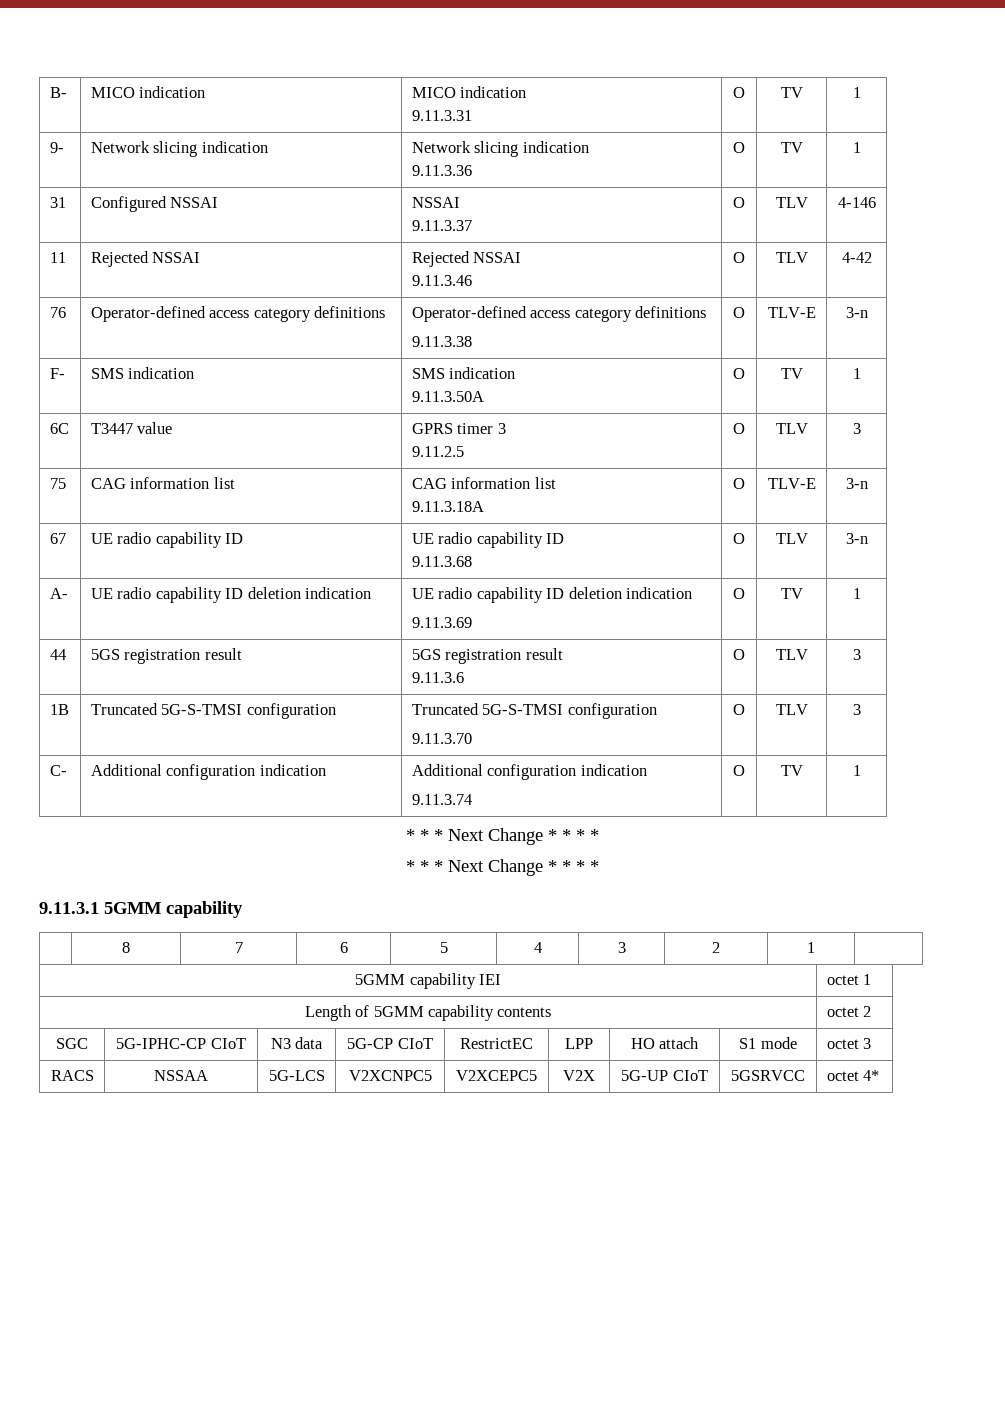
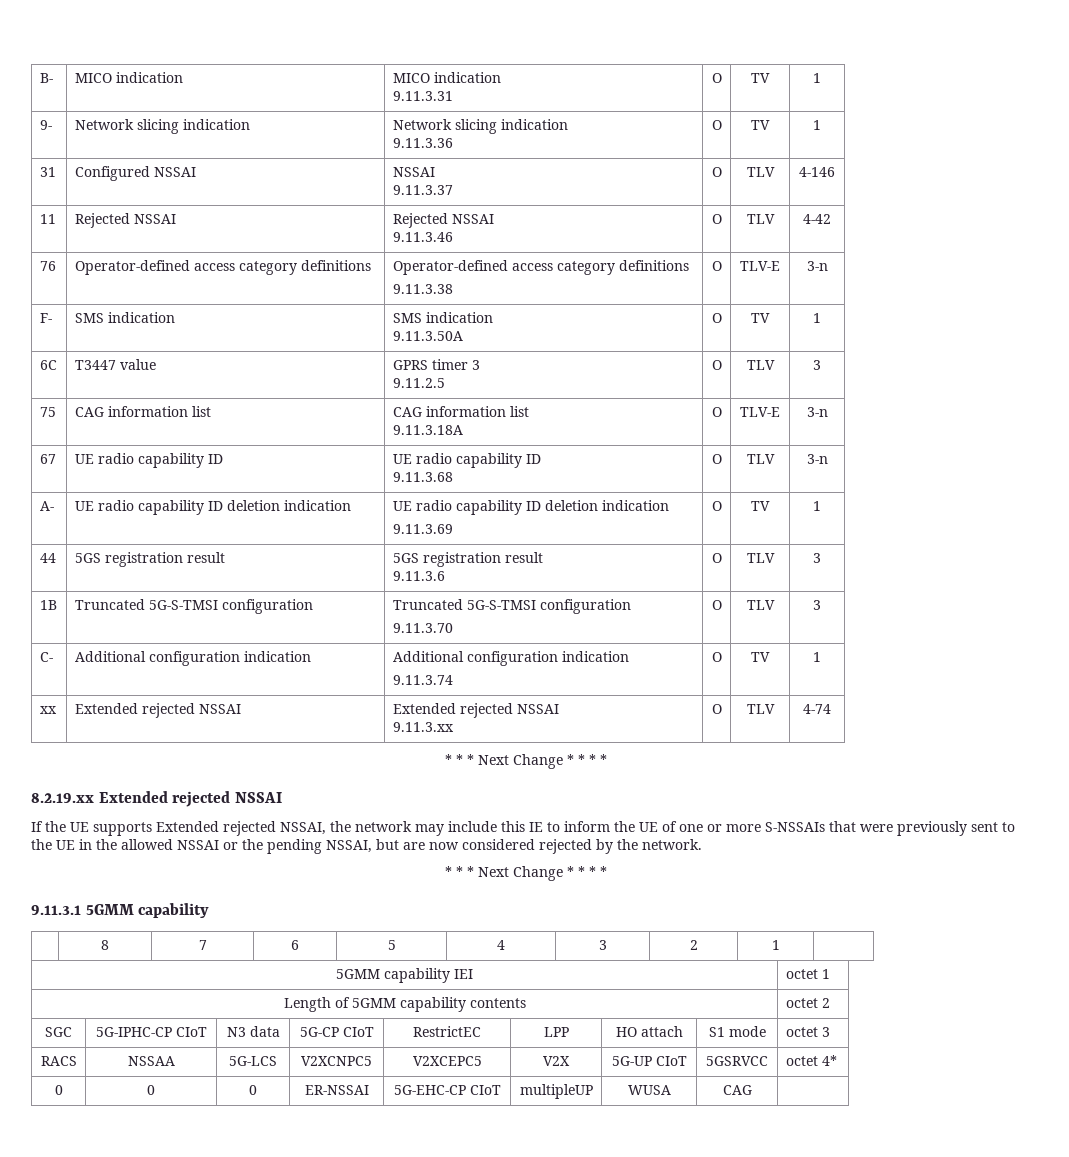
[406,828,599,845] // * * * Next Change * * * * -> [39,706,57,714] [74,703,241,718] [392,703,559,718] [392,722,454,732] [711,704,722,714] [746,704,775,714] [803,704,831,714] [444,754,607,769] [31,791,283,807] [31,821,1015,836] [31,839,702,854] // xx | Extended rejected NSSAI | Extended rejected NSSAI // 9.11.3.xx | O | TLV | 4-74 // * * * Next Change * * * * // 8.2.19.xx Extended rejected NSSAI // If the UE supports Extended rejected NSSAI, the network may include this IE to inform the UE of one or more S-NSSAIs that were previously sent to the UE in the allowed NSSAI or the pending NSSAI, but are now considered rejected by the network.
(880, 1075) none -> [54,1085,63,1095] [147,1085,155,1095] [249,1085,257,1095] [304,1085,369,1095] [393,1085,501,1095] [519,1084,593,1099] [627,1085,671,1095] [722,1085,752,1095] // 0 | 0 | 0 | ER-NSSAI | 5G-EHC-CP CIoT | multipleUP | WUSA | CAG |

